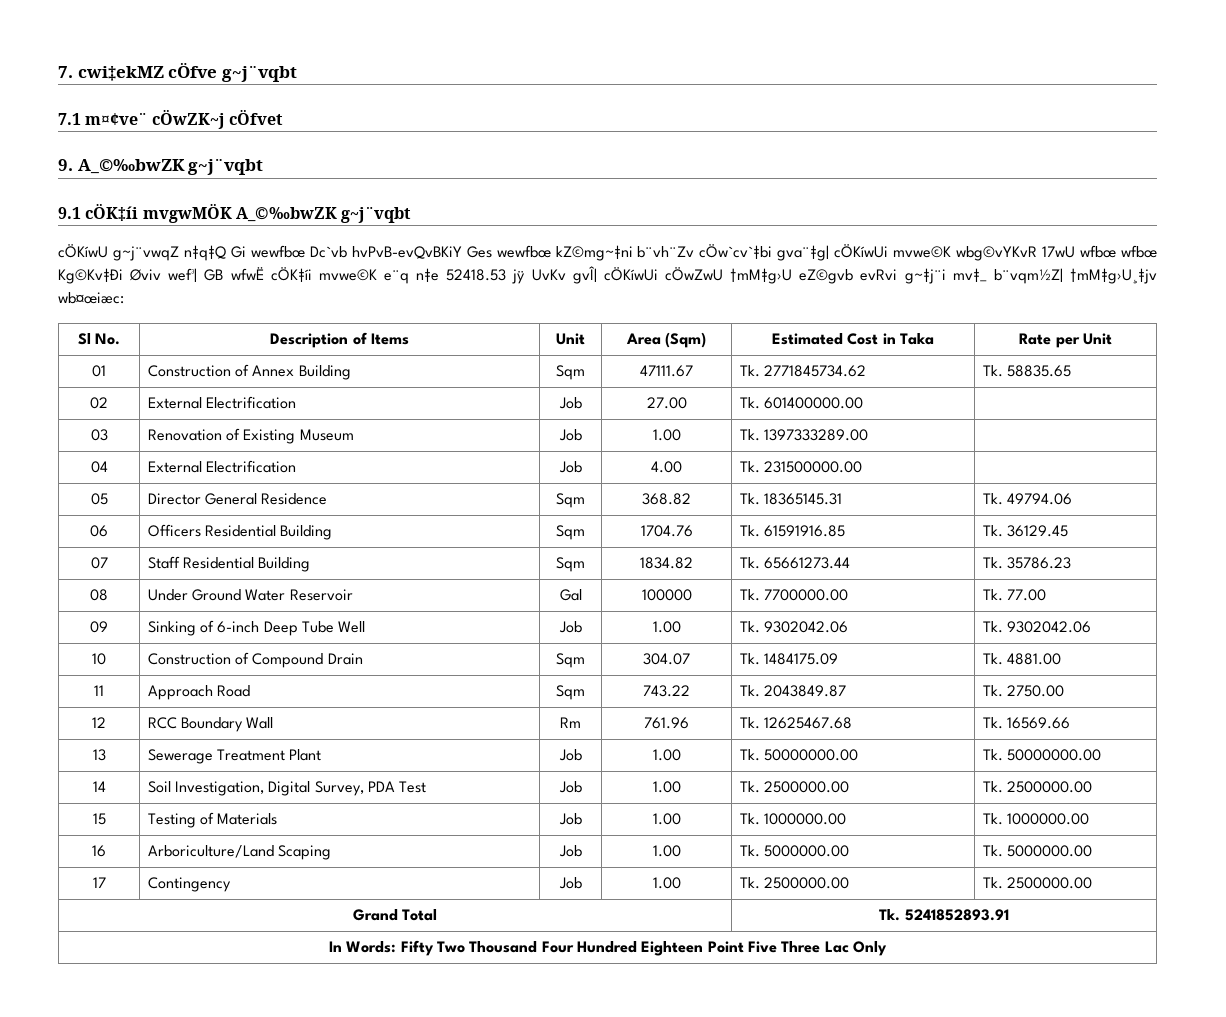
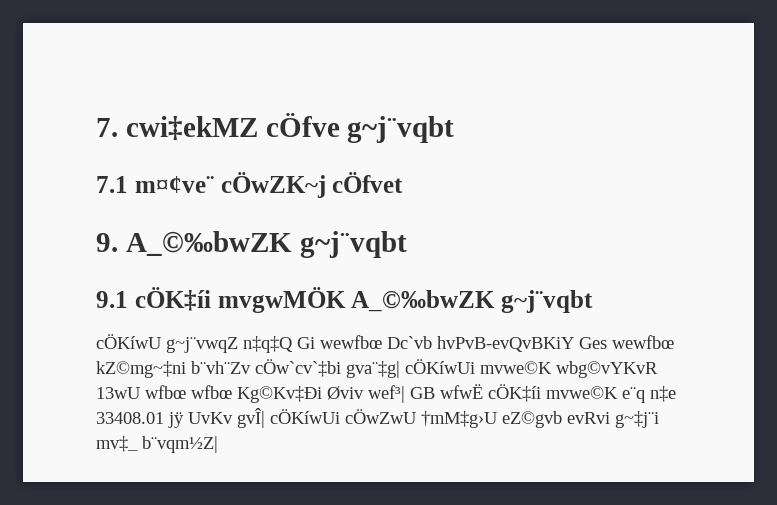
[1042,246,1076,258] 17wU -> [96,387,140,399] 13wU
[446,269,507,281] 52418.53 -> [96,412,164,424] 33408.01
[1069,268,1157,284] [58,292,124,304] [77,333,121,345] [270,332,409,348] [556,333,585,345] [625,332,707,348] [772,333,934,345] [1019,333,1112,348] [92,365,106,377] [147,364,351,380] [556,365,585,380] [640,365,693,377] [739,365,866,377] [982,365,1071,377] [90,397,108,409] [147,396,296,409] [558,397,582,409] [646,397,687,409] [739,397,863,409] [90,429,108,441] [147,428,354,444] [558,429,582,441] [652,429,681,441] [739,429,868,441] [90,461,108,473] [147,460,296,473] [558,461,582,473] [651,461,682,473] [739,461,862,473] [90,493,108,505] [147,493,328,505] [556,493,585,508] [642,493,691,505] [739,493,842,505] [982,493,1072,505] [90,525,108,537] [147,524,333,540] [556,525,585,540] [640,525,693,537] [739,525,845,537] [982,525,1068,537] [90,557,108,569] [147,556,311,572] [556,557,585,572] [640,557,693,569] [739,557,850,569] [982,557,1071,569] [90,589,108,601] [147,589,353,601] [559,589,582,601] [641,589,692,601] [739,589,848,601] [982,589,1046,601] [90,621,108,633] [147,620,366,636] [558,621,582,633] [652,621,681,633] [739,621,848,633] [982,621,1091,633] [92,653,106,665] [147,652,363,668] [556,653,585,668] [643,653,690,665] [739,653,838,665] [982,653,1061,665] [94,685,104,696] [147,685,250,700] [556,685,585,700] [643,685,690,697] [739,685,846,697] [982,685,1064,697] [92,717,106,728] [147,717,274,732] [560,717,581,728] [644,717,689,729] [739,717,852,729] [982,717,1070,729] [92,749,106,761] [147,749,322,764] [558,749,582,761] [652,749,681,761] [739,749,858,761] [982,749,1101,761] [92,781,106,792] [147,781,427,796] [558,781,582,793] [652,781,681,793] [739,781,849,793] [982,781,1092,793] [92,813,106,825] [147,812,278,828] [558,813,582,825] [652,813,681,825] [739,813,846,825] [982,813,1089,825] [92,845,106,857] [147,845,331,860] [558,845,582,857] [652,845,681,857] [739,845,849,857] [982,845,1092,857] [92,877,106,888] [147,877,231,892] [558,877,582,889] [652,877,681,889] [739,877,849,889] [982,877,1092,889] [352,909,438,921] [879,909,1009,921] [329,940,887,956] †mM‡g›U¸‡jv wb¤œiæc: // Sl No. | Description of Items | Unit | Area (Sqm) | Estimated Cost in Taka | Rate per Unit // 01 | Construction of Annex Building | Sqm | 47111.67 | Tk. 2771845734.62 | Tk. 58835.65 // 02 | External Electrification | Job | 27.00 | Tk. 601400000.00 | // 03 | Renovation of Existing Museum | Job | 1.00 | Tk. 1397333289.00 | // 04 | External Electrification | Job | 4.00 | Tk. 231500000.00 | // 05 | Director General Residence | Sqm | 368.82 | Tk. 18365145.31 | Tk. 49794.06 // 06 | Officers Residential Building | Sqm | 1704.76 | Tk. 61591916.85 | Tk. 36129.45 // 07 | Staff Residential Building | Sqm | 1834.82 | Tk. 65661273.44 | Tk. 35786.23 // 08 | Under Ground Water Reservoir | Gal | 100000 | Tk. 7700000.00 | Tk. 77.00 // 09 | Sinking of 6-inch Deep Tube Well | Job | 1.00 | Tk. 9302042.06 | Tk. 9302042.06 // 10 | Construction of Compound Drain | Sqm | 304.07 | Tk. 1484175.09 | Tk. 4881.00 // 11 | Approach Road | Sqm | 743.22 | Tk. 2043849.87 | Tk. 2750.00 // 12 | RCC Boundary Wall | Rm | 761.96 | Tk. 12625467.68 | Tk. 16569.66 // 13 | Sewerage Treatment Plant | Job | 1.00 | Tk. 50000000.00 | Tk. 50000000.00 // 14 | Soil Investigation, Digital Survey, PDA Test | Job | 1.00 | Tk. 2500000.00 | Tk. 2500000.00 // 15 | Testing of Materials | Job | 1.00 | Tk. 1000000.00 | Tk. 1000000.00 // 16 | Arboriculture/Land Scaping | Job | 1.00 | Tk. 5000000.00 | Tk. 5000000.00 // 17 | Contingency | Job | 1.00 | Tk. 2500000.00 | Tk. 2500000.00 // Grand Total | Tk. 5241852893.91 // In Words: Fifty Two Thousand Four Hundred Eighteen Point Five Three Lac Only -> (218, 444) none

